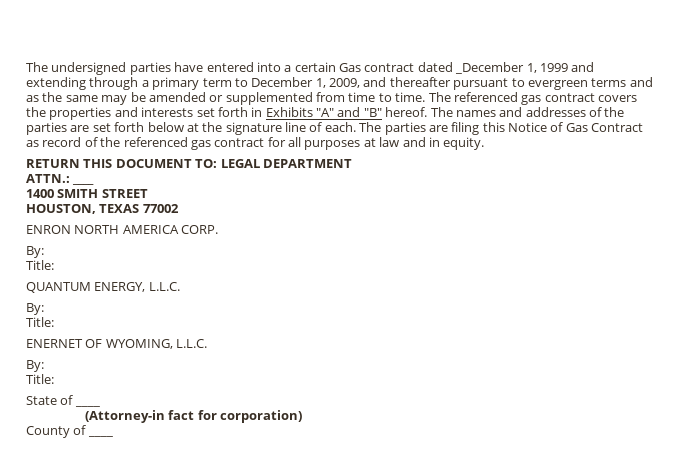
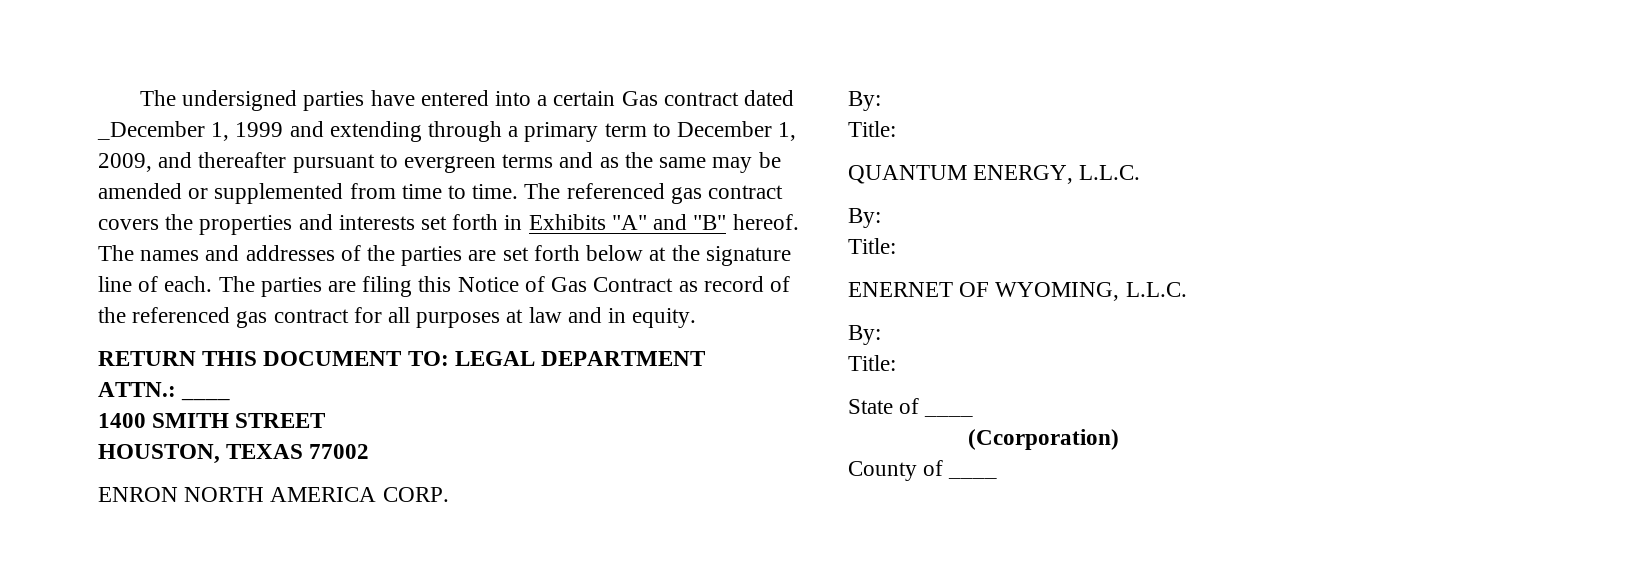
[84,410,303,423] (Attorney-in fact for corporation) -> [967,429,1119,450] (Ccorporation)

